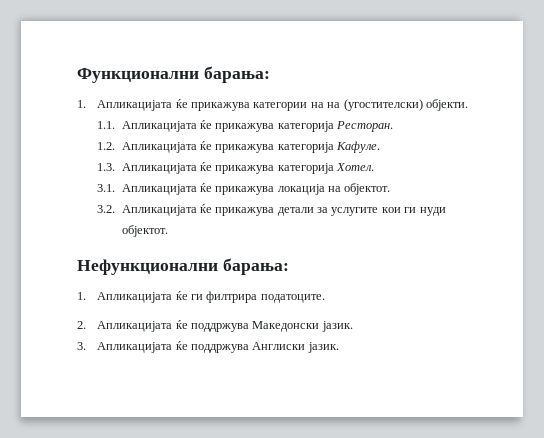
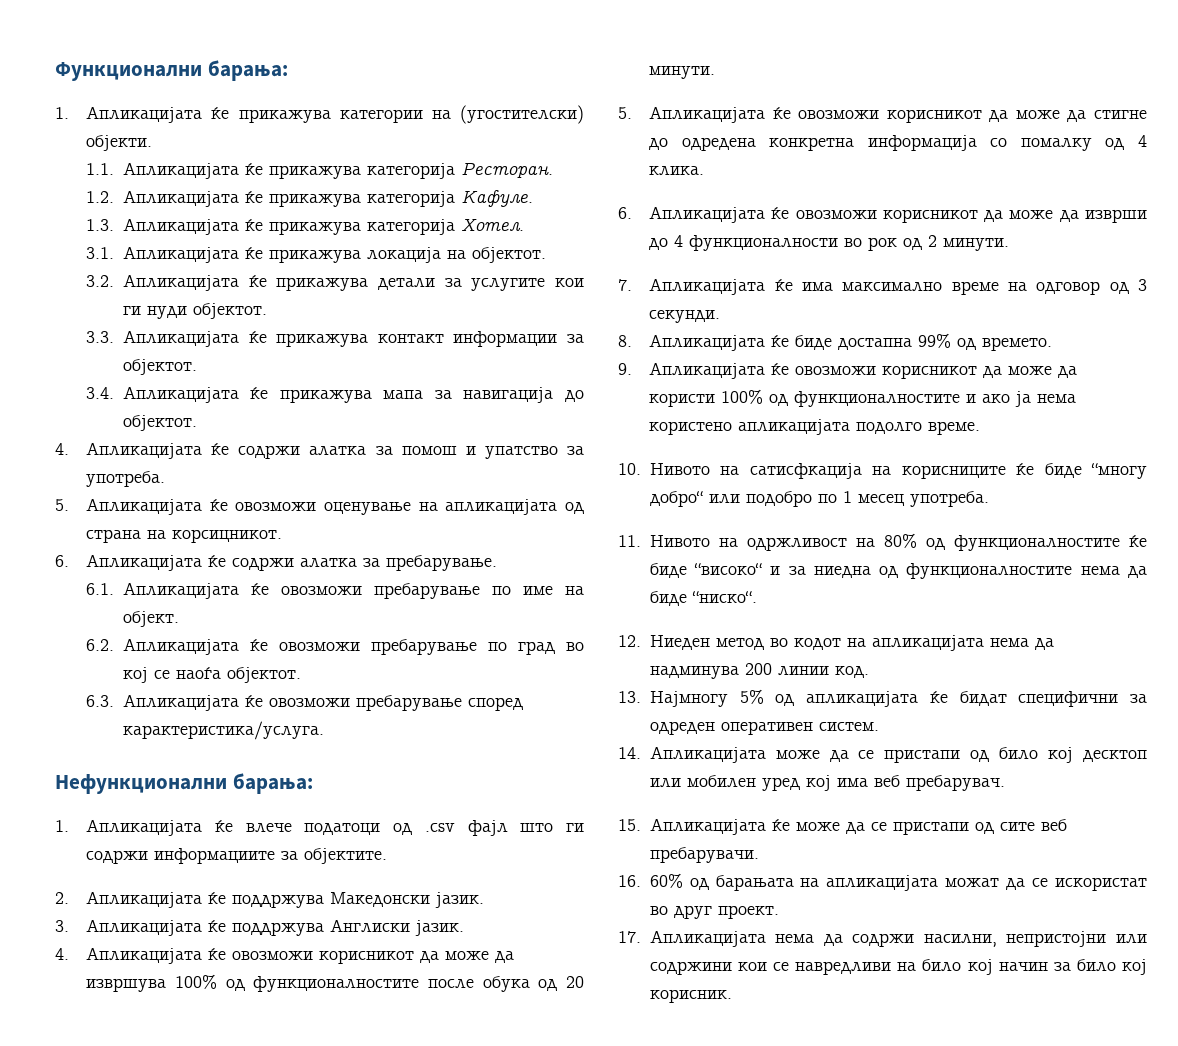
[327,102,341,108] на -> (451, 114) none
(168, 231) none -> [86,330,584,347] [122,359,197,375] [86,386,584,403] [122,415,197,431] [55,442,584,459] [86,471,166,487] [55,498,584,515] [86,529,283,543] [55,554,498,571] [86,582,584,599] [122,611,179,627] [86,638,584,655] [122,667,301,683] [86,694,523,711] [122,721,324,740] // 3.3. Апликацијата ќе прикажува контакт информации за објектот. // 3.4. Апликацијата ќе прикажува мапа за навигација до објектот. // 4. Апликацијата ќе содржи алатка за помош и упатство за употреба. // 5. Апликацијата ќе овозможи оценување на апликацијата од страна на корсицникот. // 6. Апликацијата ќе содржи алатка за пребарување. // 6.1. Апликацијата ќе овозможи пребарување по име на објект. // 6.2. Апликацијата ќе овозможи пребарување по град во кој се наоѓа објектот. // 6.3. Апликацијата ќе овозможи пребарување според карактеристика/услуга.
[191,291,325,303] ги филтрира податоците. -> [245,820,584,836] [86,848,388,864] влече податоци од .csv фајл што ги содржи информациите за објектите.
(339, 347) none -> [55,947,515,964] [86,974,584,992] [649,66,716,79] [618,106,1147,123] [649,135,1147,151] [649,166,705,176] [618,206,1147,223] [649,235,1010,251] [618,278,1147,295] [649,310,721,323] [618,333,1053,351] [618,362,1078,379] [649,389,1077,407] [649,419,981,435] [618,463,1147,479] [649,491,989,507] [618,533,1147,551] [649,563,1147,579] [649,591,757,606] [618,635,1054,651] [649,663,869,679] [618,689,1147,707] [649,721,879,735] [618,746,1147,763] [649,775,1005,791] [618,818,1067,835] [649,847,759,863] [618,873,1147,891] [649,905,779,919] [618,930,1147,947] [649,959,1147,975] [649,989,732,1003] // 4. Апликацијата ќе овозможи корисникот да може да извршува 100% од функционалностите после обука од 20 минути. // 5. Апликацијата ќе овозможи корисникот да може да стигне до одредена конкретна информација со помалку од 4 клика. // 6. Апликацијата ќе овозможи корисникот да може да изврши до 4 функционалности во рок од 2 минути. // 7. Апликацијата ќе има максимално време на одговор од 3 секунди. // 8. Апликацијата ќе биде достапна 99% од времето. // 9. Апликацијата ќе овозможи корисникот да може да користи 100% од функционалностите и ако ја нема користено апликацијата подолго време. // 10. Нивото на сатисфкација на корисниците ќе биде “многу добро“ или подобро по 1 месец употреба. // 11. Нивото на одржливост на 80% од функционалностите ќе биде “високо“ и за ниедна од функционалностите нема да биде “ниско“. // 12. Ниеден метод во кодот на апликацијата нема да надминува 200 линии код. // 13. Најмногу 5% од апликацијата ќе бидат специфични за одреден оперативен систем. // 14. Апликацијата може да се пристапи од било кој десктоп или мобилен уред кој има веб пребарувач. // 15. Апликацијата ќе може да се пристапи од сите веб пребарувачи. // 16. 60% од барањата на апликацијата можат да се искористат во друг проект. // 17. Апликацијата нема да содржи насилни, непристојни или содржини кои се навредливи на било кој начин за било кој корисник.

